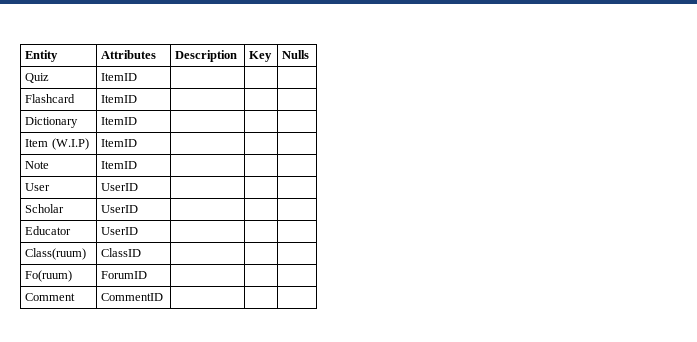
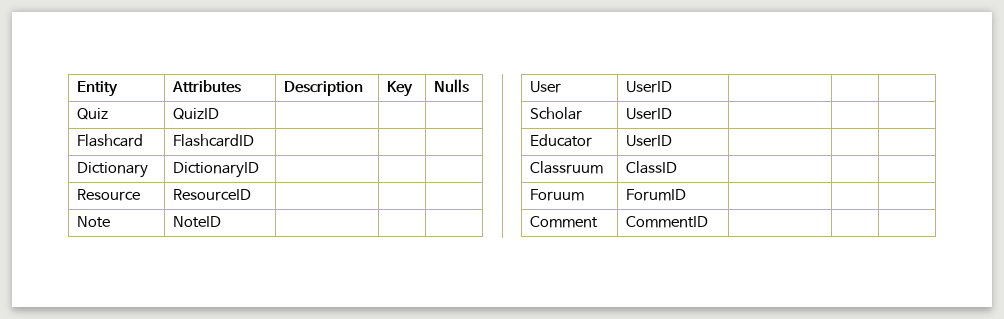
[101,73,138,81] ItemID -> [173,108,220,120] QuizID
[101,95,138,103] ItemID -> [173,134,255,147] FlashcardID
[101,117,138,125] [25,138,89,150] [101,139,138,147] ItemID | | | // Item (W.I.P) | ItemID -> [173,162,260,178] [77,189,141,201] [173,189,252,201] DictionaryID | | | // Resource | ResourceID
[101,161,138,169] ItemID -> [173,216,222,228] NoteID
[25,248,87,260] Class(ruum) -> [530,161,604,174] Classruum
[25,270,73,282] Fo(ruum) -> [530,189,585,201] Foruum

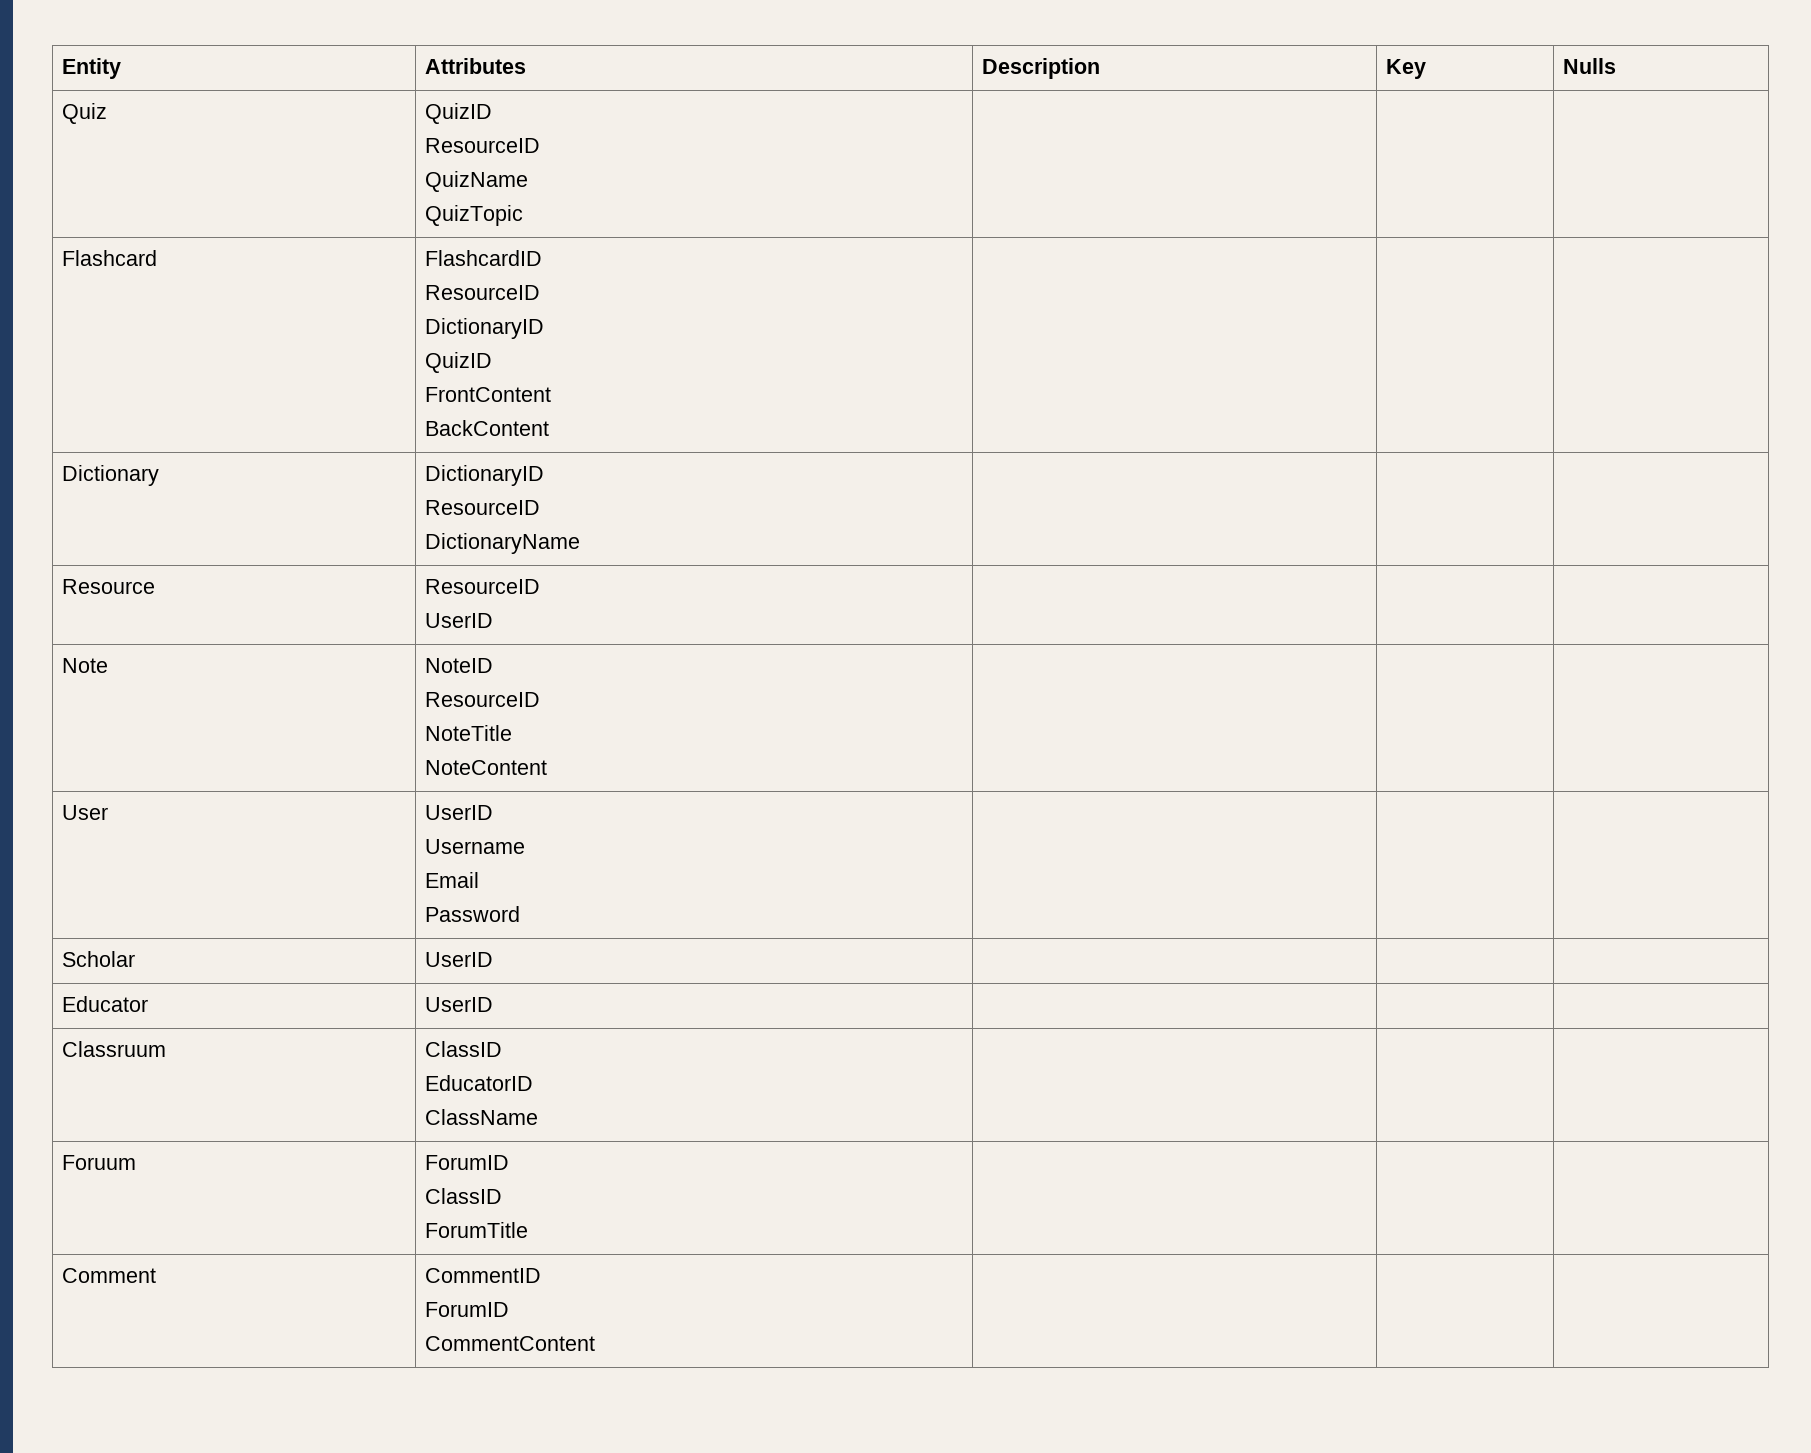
(220, 114) none -> [424,138,540,153] [424,171,528,192] [424,205,523,226] // ResourceID // QuizName // QuizTopic
(255, 140) none -> [424,285,540,300] [424,318,544,339] [424,352,492,373] [424,387,551,402] [424,420,549,436] // ResourceID // DictionaryID // QuizID // FrontContent // BackContent
(260, 170) none -> [424,500,540,515] [424,533,580,554] // ResourceID // DictionaryName
(252, 195) none -> [424,613,493,628] // UserID
(222, 222) none -> [424,692,540,707] [424,725,512,741] [424,760,547,775] // ResourceID // NoteTitle // NoteContent
(673, 87) none -> [424,839,525,854] [424,872,479,888] [424,906,520,922] // Username // Email // Password
(678, 167) none -> [424,1075,533,1091] [424,1109,538,1125] // EducatorID // ClassName
(687, 195) none -> [424,1188,502,1204] [424,1222,528,1238] // ClassID // ForumTitle
(709, 222) none -> [424,1302,509,1317] [424,1336,595,1351] // ForumID // CommentContent

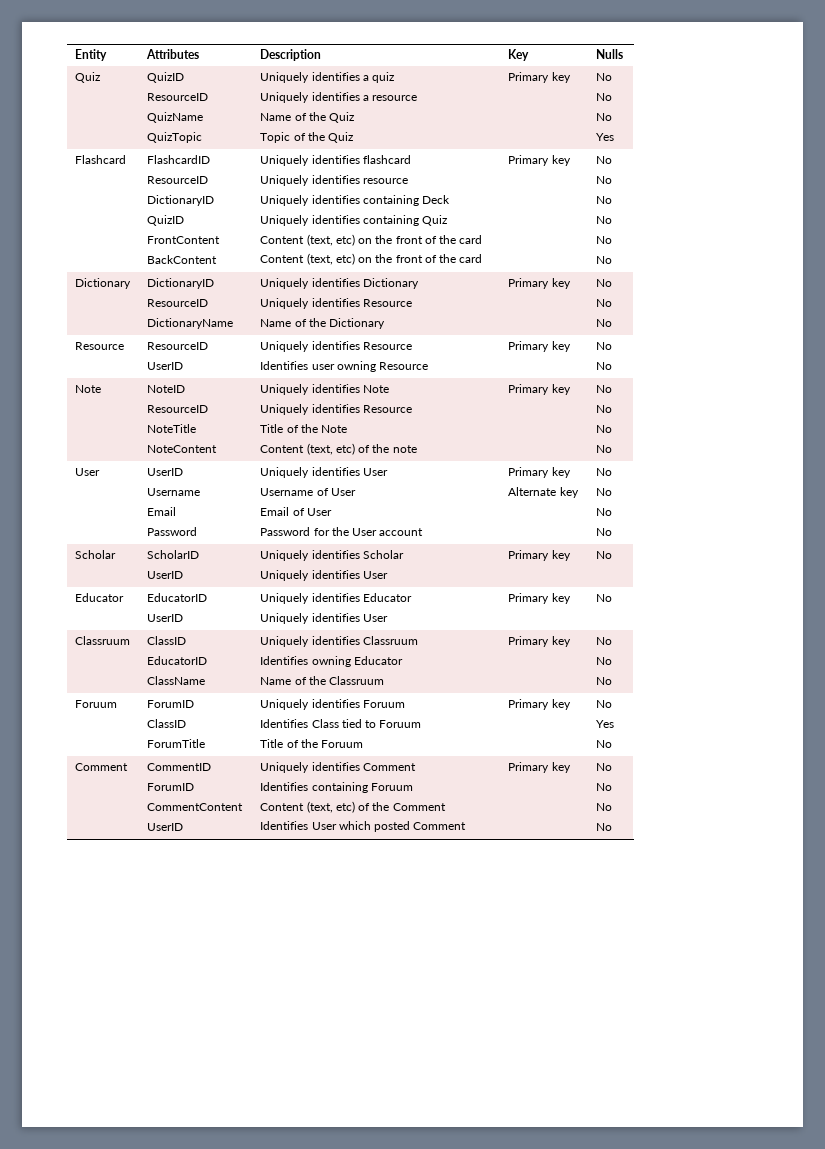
(523, 215) | | -> [260,72,396,83] [260,92,418,103] [260,112,356,123] [260,132,355,143] [508,72,571,83] [596,73,613,81] [596,93,613,101] [596,113,613,121] [596,133,615,141] Uniquely identifies a quiz // Uniquely identifies a resource // Name of the Quiz // Topic of the Quiz | Primary key | No // No // No // Yes
[61,465,159,486] [424,465,544,486] [424,500,540,515] [424,533,580,554] [61,579,155,594] [424,579,540,594] [424,613,493,628] | | // Dictionary | DictionaryID // ResourceID // DictionaryName | | | // Resource | ResourceID // UserID | | | -> [260,155,411,166] [260,175,408,186] [260,195,451,206] [260,215,449,226] [260,234,483,246] [260,253,483,265] [508,155,571,166] [596,156,613,164] [596,176,613,184] [596,196,613,204] [596,216,613,224] [596,236,613,244] [596,256,613,264] [75,278,132,289] [147,278,215,289] [147,299,209,307] [147,318,234,329] [260,278,419,289] [260,298,412,309] [260,318,386,329] [508,278,571,289] [596,279,613,287] [596,299,613,307] [596,319,613,327] [75,342,125,350] [147,342,209,350] [147,362,184,370] [260,341,412,352] [260,361,429,372] [508,341,571,352] [596,342,613,350] [596,362,613,370] Uniquely identifies flashcard // Uniquely identifies resource // Uniquely identifies containing Deck // Uniquely identifies containing Quiz // Content (text, etc) on the front of the card // Content (text, etc) on the front of the card | Primary key | No // No // No // No // No // No // Dictionary | DictionaryID // ResourceID // DictionaryName | Uniquely identifies Dictionary // Uniquely identifies Resource // Name of the Dictionary | Primary key | No // No // No // Resource | ResourceID // UserID | Uniquely identifies Resource // Identifies user owning Resource | Primary key | No // No
(547, 767) | | -> [260,384,389,395] [260,404,412,415] [260,424,348,433] [260,443,417,455] [508,384,571,395] [596,385,613,393] [596,405,613,413] [596,425,613,433] [596,445,613,453] Uniquely identifies Note // Uniquely identifies Resource // Title of the Note // Content (text, etc) of the note | Primary key | No // No // No // No
(520, 914) | | -> [260,467,388,478] [260,488,356,496] [260,507,332,516] [260,527,424,536] [508,467,571,478] [508,487,579,498] [596,468,613,476] [596,488,613,496] [596,508,613,516] [596,528,613,536] Uniquely identifies User // Username of User // Email of User // Password for the User account | Primary key // Alternate key | No // No // No // No
[424,952,493,967] UserID | | | -> [147,550,200,559] [147,571,184,579] [260,550,404,561] [260,570,388,581] [508,550,571,561] [596,551,613,559] ScholarID // UserID | Uniquely identifies Scholar // Uniquely identifies User | Primary key | No
[424,997,493,1012] [61,1041,166,1057] [424,1041,502,1057] [424,1075,533,1091] [424,1109,538,1125] [61,1155,136,1170] [424,1155,509,1170] [424,1188,502,1204] [424,1222,528,1238] [61,1268,156,1283] [424,1268,541,1283] [424,1302,509,1317] [424,1336,595,1351] UserID | | | // Classruum | ClassID // EducatorID // ClassName | | | // Foruum | ForumID // ClassID // ForumTitle | | | // Comment | CommentID // ForumID // CommentContent | | | -> [147,593,208,602] [147,614,184,622] [260,593,412,604] [260,613,388,624] [508,593,571,604] [596,594,613,602] [75,636,131,645] [147,636,187,645] [147,656,208,665] [147,676,206,685] [260,636,418,647] [260,656,403,667] [260,676,385,685] [508,636,571,647] [596,637,613,645] [596,657,613,665] [596,677,613,685] [75,700,118,708] [147,700,195,708] [147,719,187,728] [147,739,206,748] [260,699,405,710] [260,719,422,728] [260,739,364,748] [508,699,571,710] [596,700,613,708] [596,720,615,728] [596,740,613,748] [75,763,129,771] [147,763,212,771] [147,783,195,791] [147,803,244,811] [147,823,184,831] [260,762,416,773] [260,782,413,793] [260,801,446,813] [260,821,467,832] [508,762,571,773] [596,763,613,771] [596,783,613,791] [596,803,613,811] [596,823,613,831] EducatorID // UserID | Uniquely identifies Educator // Uniquely identifies User | Primary key | No // Classruum | ClassID // EducatorID // ClassName | Uniquely identifies Classruum // Identifies owning Educator // Name of the Classruum | Primary key | No // No // No // Foruum | ForumID // ClassID // ForumTitle | Uniquely identifies Foruum // Identifies Class tied to Foruum // Title of the Foruum | Primary key | No // Yes // No // Comment | CommentID // ForumID // CommentContent // UserID | Uniquely identifies Comment // Identifies containing Foruum // Content (text, etc) of the Comment // Identifies User which posted Comment | Primary key | No // No // No // No

